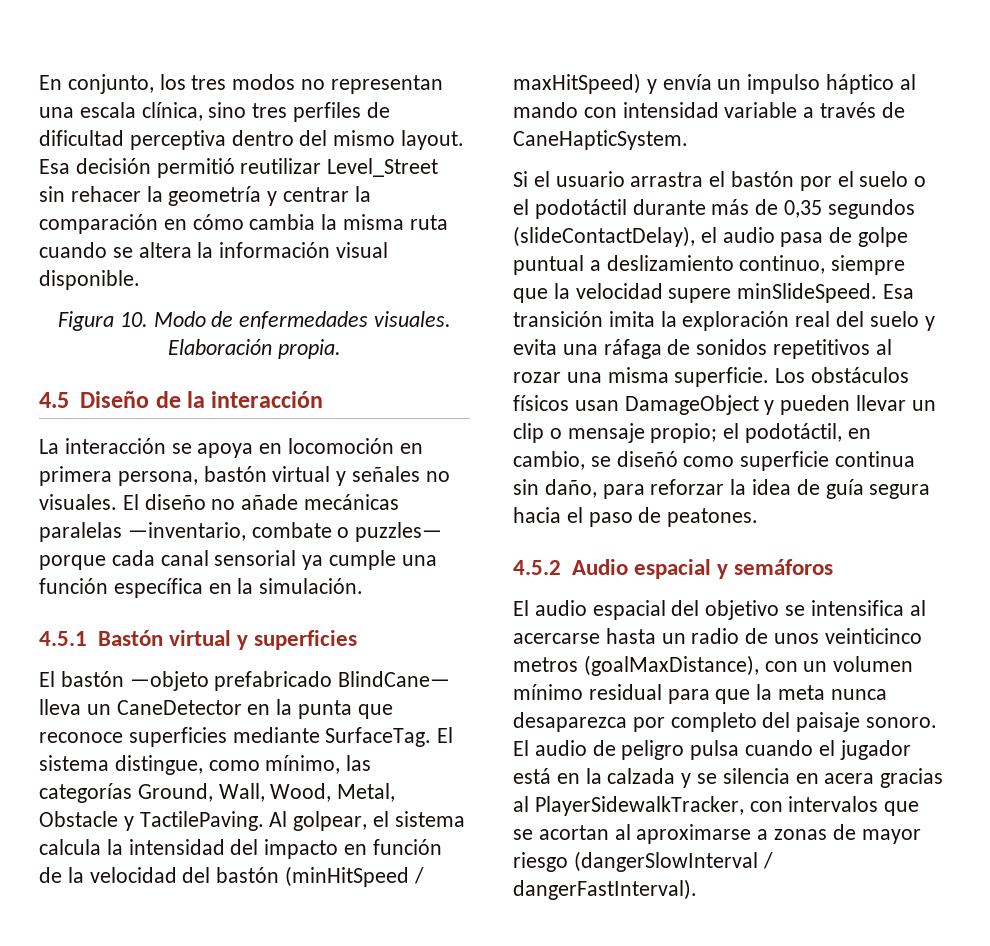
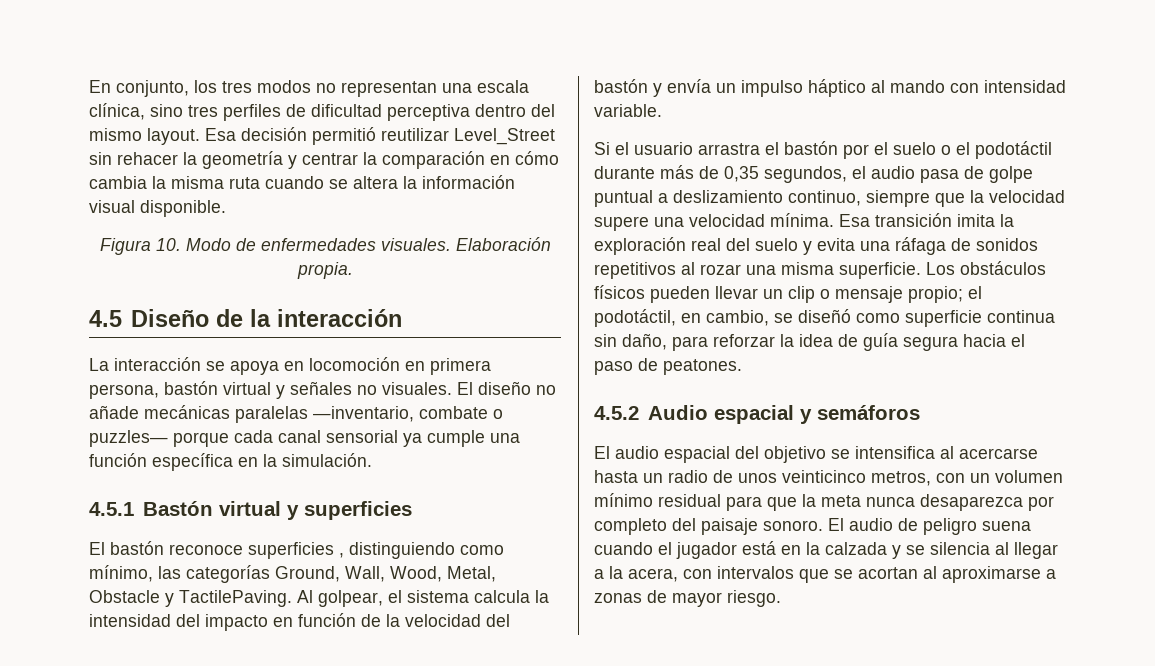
[129,671,451,691] [39,699,393,719] [39,727,454,747] [39,755,203,775] —objeto prefabricado BlindCane— lleva un CaneDetector en la punta que reconoce superficies mediante SurfaceTag. El sistema distingue, -> [169,542,455,559] reconoce superficies , distinguiendo
[285,866,424,887] [513,73,641,94] (minHitSpeed / maxHitSpeed) -> (648, 86) none
[724,102,905,118] [513,130,688,150] variable a través de CaneHapticSystem. -> [594,104,662,117] variable.
[827,199,915,219] [513,226,695,247] segundos (slideContactDelay), -> [764,166,847,183] segundos,
[737,283,878,303] minSlideSpeed. -> [654,213,834,227] una velocidad mínima.
[574,395,775,415] usan DamageObject y -> (645, 292) none
[513,655,759,676] metros (goalMaxDistance), -> [871,471,931,486] metros,
[690,740,740,760] pulsa -> [982,521,1031,531] suena
[795,768,944,788] [513,796,744,816] en acera gracias al PlayerSidewalkTracker, -> [995,542,1058,559] [594,566,678,582] al llegar a la acera,
[513,851,773,872] [513,879,697,900] riesgo (dangerSlowInterval / dangerFastInterval). -> [727,590,781,607] riesgo.

